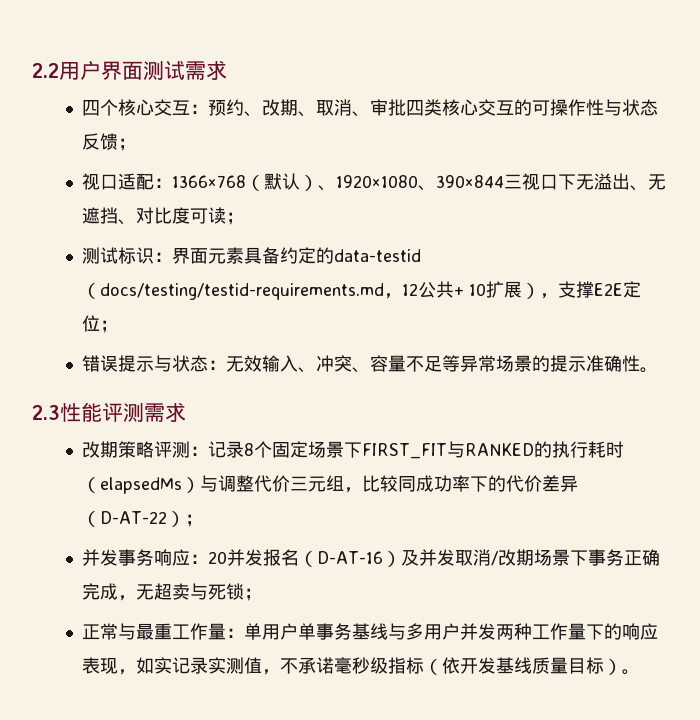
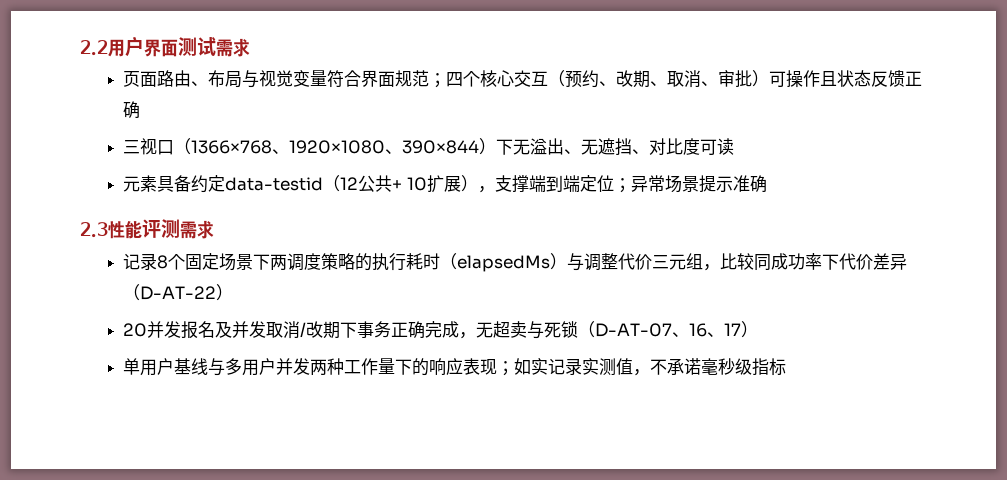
(227, 70) none -> [123,70,447,88] 页面路由、布局与视觉变量符合界面规范；
[189,104,208,114] ： -> [548,70,566,87] （
[405,99,658,116] [81,133,136,151] [81,173,318,191] 四类核心交互的可操作性与状态反馈； // 视口适配：1366×768（默认） -> [752,70,923,88] [123,101,141,119] [123,138,273,155] ）可操作且状态反馈正确 // 三视口（1366×768
[503,173,558,190] 三视口 -> [479,138,497,155] ）
[225,212,244,225] [81,247,421,264] [81,283,402,300] ； // 测试标识：界面元素具备约定的data-testid（docs/testing/testid-requirements.md， -> [123,175,341,193] // 元素具备约定data-testid（
[593,283,623,296] E2E -> [528,175,580,192] 端到端
[81,355,460,373] // 错误提示与状态：无效输入、冲突、容量不足等 -> (631, 185) none
[531,355,550,372] 的 -> (699, 184) none
[621,355,658,373] 性。 -> (767, 184) none
[81,441,208,458] 改期策略评测： -> (214, 229) none
[361,441,534,459] FIRST_FIT与RANKED -> [270,253,356,271] 两调度策略
[487,475,506,492] 的 -> (840, 262) none
[184,514,203,527] [81,549,208,566] ； // 并发事务响应： -> (234, 292) //
[298,551,401,567] （D-AT-16） -> (216, 329) none
[533,549,570,566] 场景 -> (341, 330) none
[243,588,262,601] [81,623,352,640] ； // 正常与最重工作量：单用户单事务 -> [578,321,759,338] [123,358,175,376] （D-AT-07、16、17） // 单用户
[117,669,136,675] ， -> [497,361,515,376] ；
[423,657,640,675] （依开发基线质量目标）。 -> (787, 367) none

